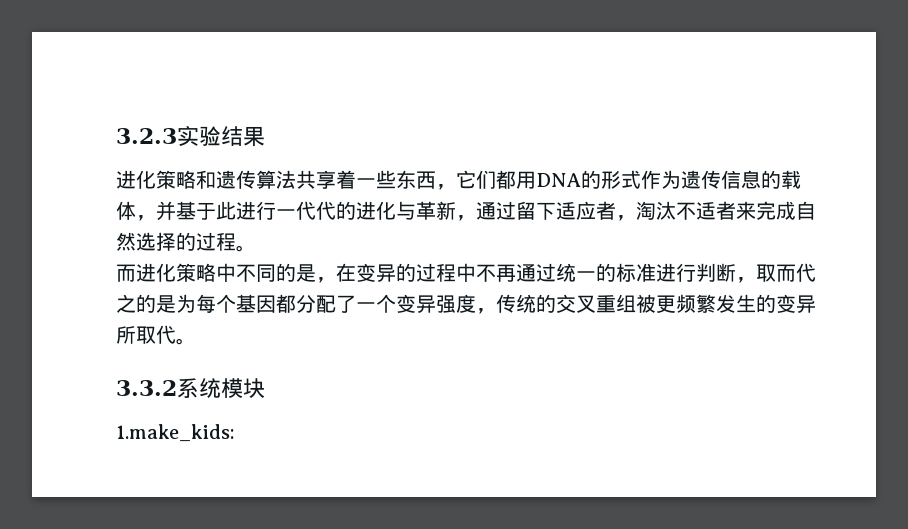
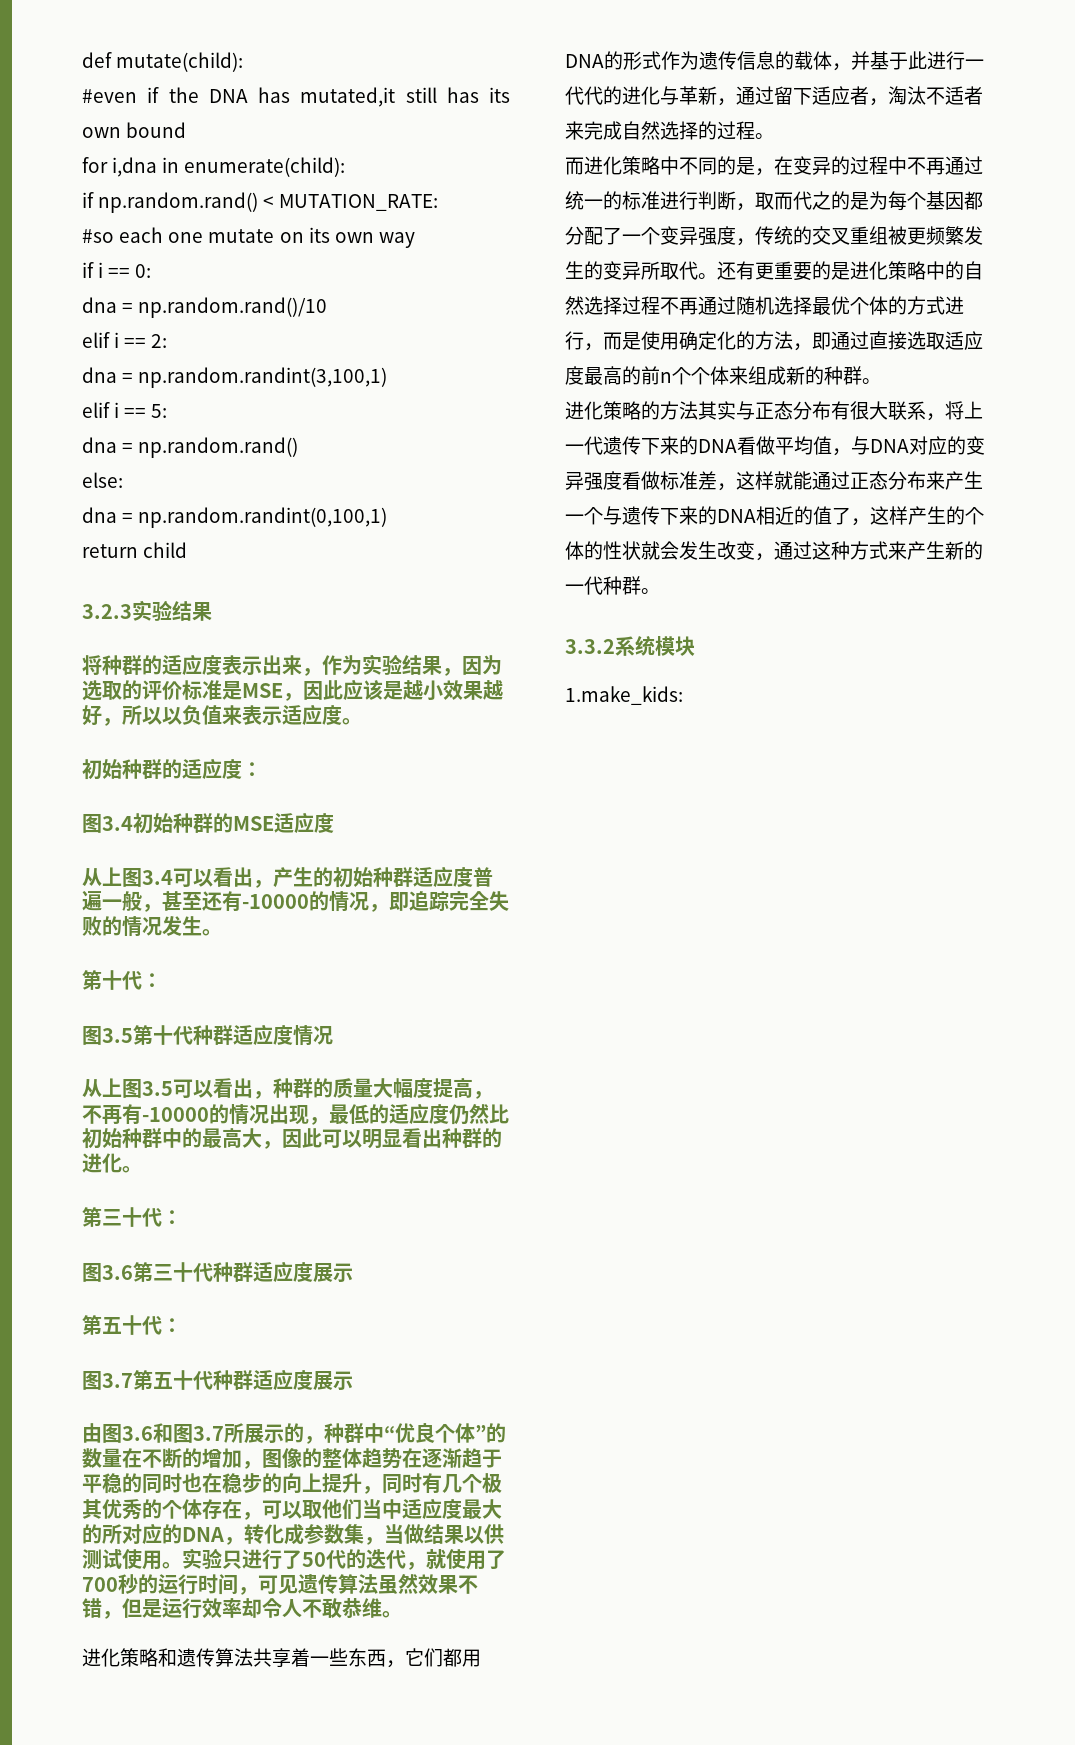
[116,126,265,147] 3.2.3实验结果 -> [82,52,244,72] [82,87,510,107] [82,122,187,138] [82,157,346,177] [82,192,439,213] [82,227,415,248] [82,262,152,278] [82,297,328,318] [82,332,168,348] [82,367,388,388] [82,402,168,418] [82,437,299,458] [82,472,123,488] [82,507,388,528] [82,542,188,558] [82,600,212,621] [82,654,502,676] [82,679,503,701] [82,704,362,726] [82,758,262,780] [82,812,334,834] [82,866,493,888] [82,891,509,912] [82,916,222,937] [82,970,162,990] [82,1024,333,1046] [82,1078,493,1099] [82,1103,509,1125] [82,1128,502,1149] [82,1153,142,1173] [82,1207,182,1227] [82,1261,353,1283] [82,1315,182,1335] [82,1369,353,1391] [82,1423,506,1444] [82,1448,502,1469] [82,1473,502,1494] [82,1498,502,1520] [82,1523,504,1545] [82,1548,506,1570] [82,1573,478,1595] [82,1598,402,1619] def mutate(child): // #even if the DNA has mutated,it still has its own bound // for i,dna in enumerate(child): // if np.random.rand() < MUTATION_RATE: // #so each one mutate on its own way // if i == 0: // dna = np.random.rand()/10 // elif i == 2: // dna = np.random.randint(3,100,1) // elif i == 5: // dna = np.random.rand() // else: // dna = np.random.randint(0,100,1) // return child // 3.2.3实验结果 // 将种群的适应度表示出来，作为实验结果，因为选取的评价标准是MSE，因此应该是越小效果越好，所以以负值来表示适应度。 // 初始种群的适应度： // 图3.4初始种群的MSE适应度 // 从上图3.4可以看出，产生的初始种群适应度普遍一般，甚至还有-10000的情况，即追踪完全失败的情况发生。 // 第十代： // 图3.5第十代种群适应度情况 // 从上图3.5可以看出，种群的质量大幅度提高，不再有-10000的情况出现，最低的适应度仍然比初始种群中的最高大，因此可以明显看出种群的进化。 // 第三十代： // 图3.6第三十代种群适应度展示 // 第五十代： // 图3.7第五十代种群适应度展示 // 由图3.6和图3.7所展示的，种群中“优良个体”的数量在不断的增加，图像的整体趋势在逐渐趋于平稳的同时也在稳步的向上提升，同时有几个极其优秀的个体存在，可以取他们当中适应度最大的所对应的DNA，转化成参数集，当做结果以供测试使用。实验只进行了50代的迭代，就使用了700秒的运行时间，可见遗传算法虽然效果不错，但是运行效率却令人不敢恭维。
(196, 341) none -> [717,261,983,281] [565,296,964,315] [565,331,983,351] [565,366,881,385] [565,401,983,421] [565,436,985,456] [565,471,983,491] [565,506,984,526] [565,541,983,561] [565,576,660,595] 还有更重要的是进化策略中的自然选择过程不再通过随机选择最优个体的方式进行，而是使用确定化的方法，即通过直接选取适应度最高的前n个个体来组成新的种群。 // 进化策略的方法其实与正态分布有很大联系，将上一代遗传下来的DNA看做平均值，与DNA对应的变异强度看做标准差，这样就能通过正态分布来产生一个与遗传下来的DNA相近的值了，这样产生的个体的性状就会发生改变，通过这种方式来产生新的一代种群。

